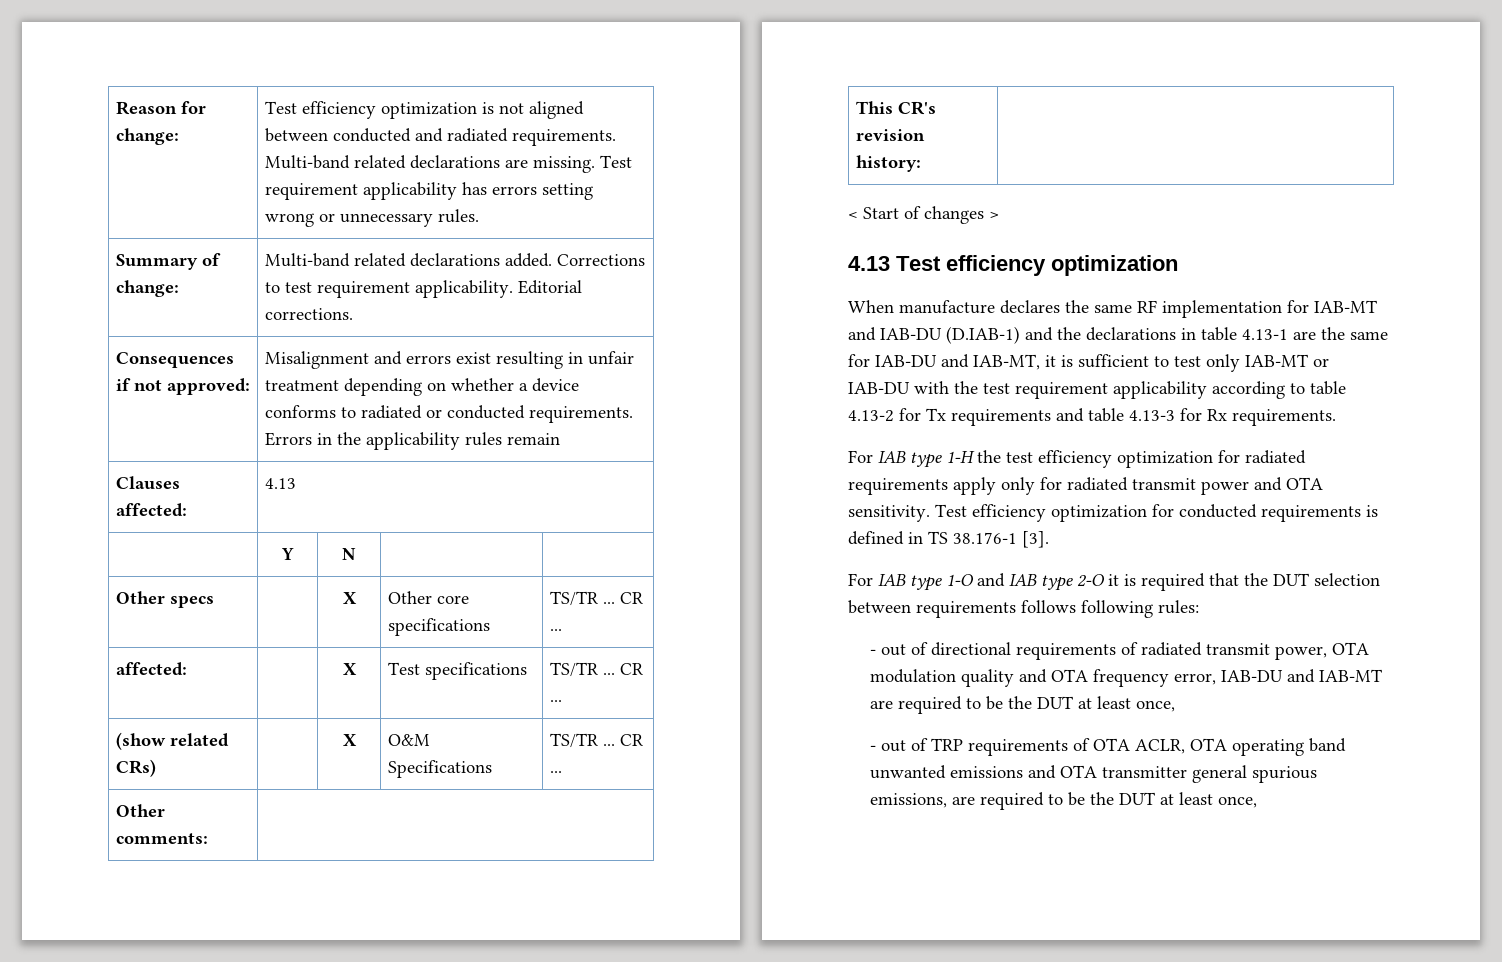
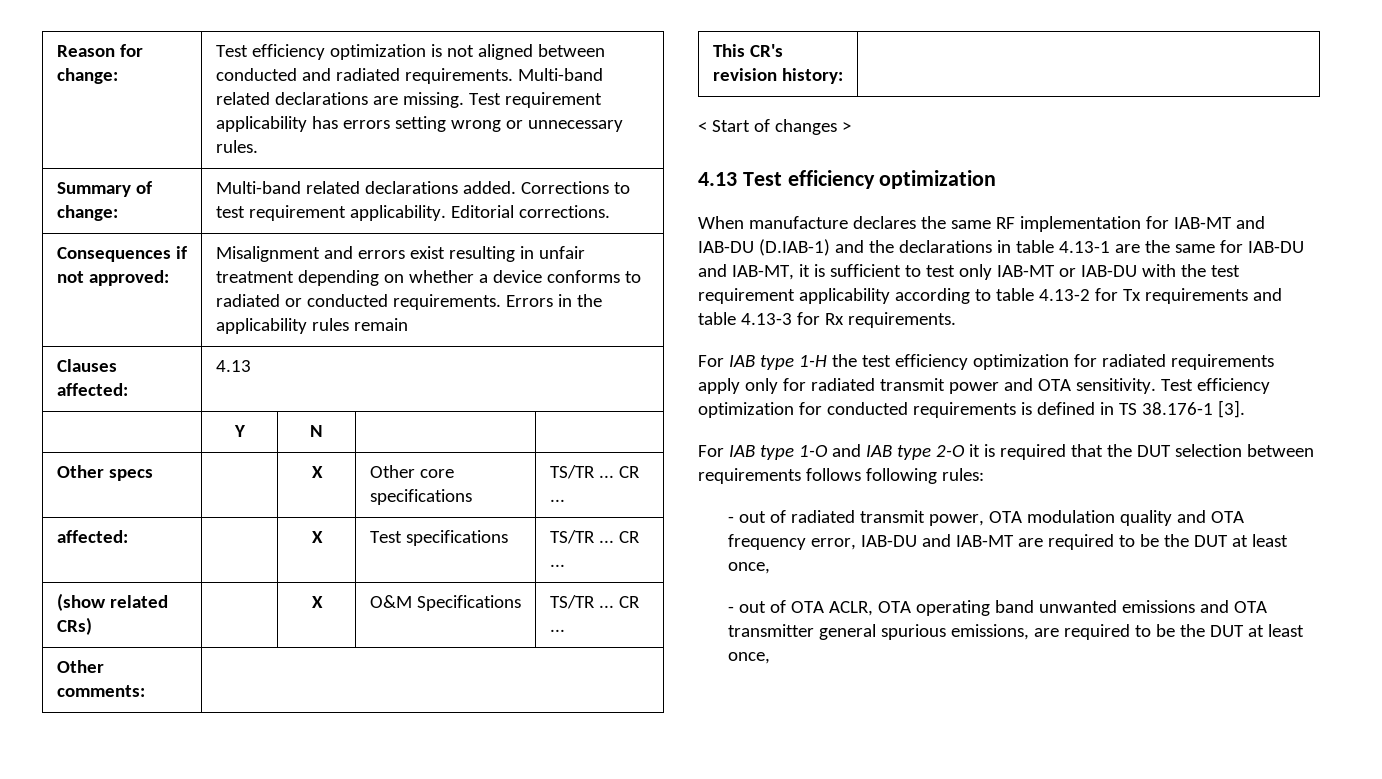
[931,642,1139,660] directional requirements of -> (786, 516) none
[931,738,1091,756] TRP requirements of -> (786, 606) none

